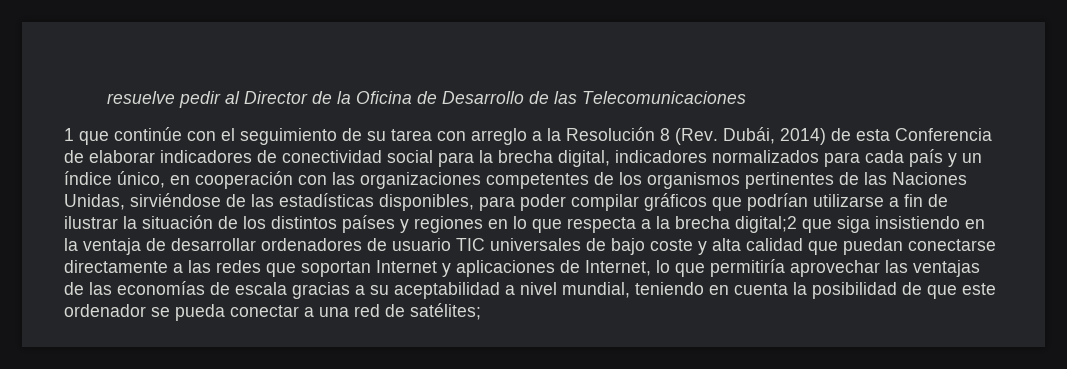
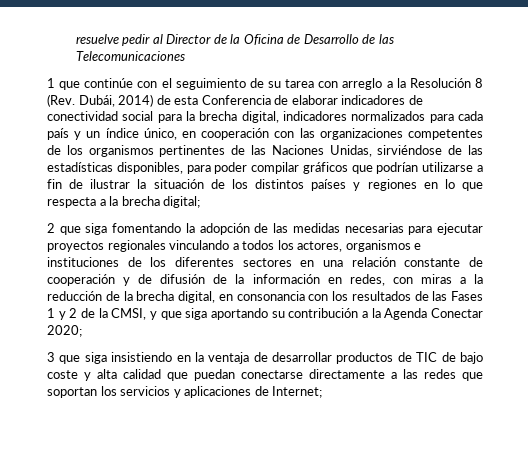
[735,216,797,233] digital;2 -> [163,196,201,208] [47,223,483,235] [47,240,422,252] [47,257,484,267] [47,274,483,286] [47,291,483,303] [47,308,484,320] [47,325,82,337] [47,352,55,362] digital; // 2 que siga fomentando la adopción de las medidas necesarias para ejecutar proyectos regionales vinculando a todos los actores, organismos e instituciones de los diferentes sectores en una relación constante de cooperación y de difusión de la información en redes, con miras a la reducción de la brecha digital, en consonancia con los resultados de las Fases 1 y 2 de la CMSI, y que siga aportando su contribución a la Agenda Conectar 2020; // 3
[261,238,581,251] ordenadores de usuario TIC universales -> [336,352,438,364] productos de TIC
[376,260,437,273] Internet -> [100,386,171,396] los servicios
[585,259,980,277] [64,281,996,299] [64,303,481,321] Internet, lo que permitiría aprovechar las ventajas de las economías de escala gracias a su aceptabilidad a nivel mundial, teniendo en cuenta la posibilidad de que este ordenador se pueda conectar a una red de satélites; -> [272,386,323,398] Internet;

